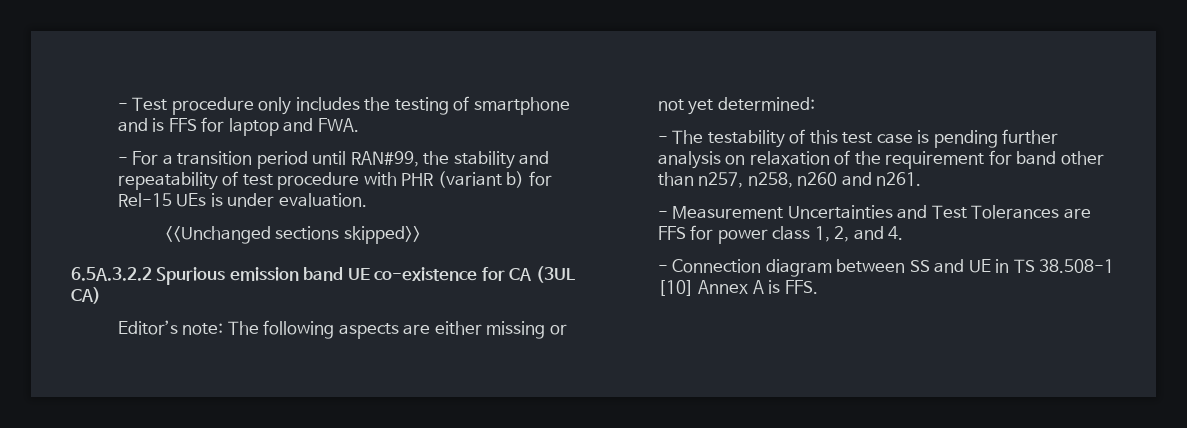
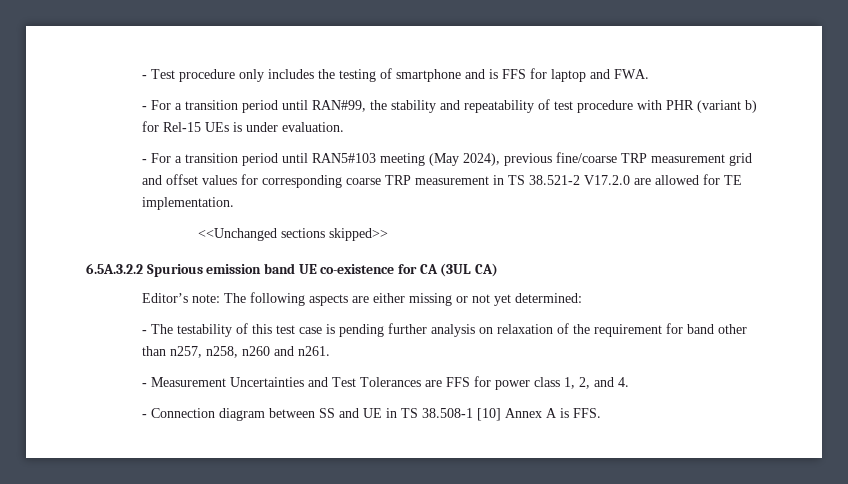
(367, 200) none -> [141,152,752,166] [141,174,742,188] [141,197,234,210] // - For a transition period until RAN5#103 meeting (May 2024), previous fine/coarse TRP measurement grid and offset values for corresponding coarse TRP measurement in TS 38.521-2 V17.2.0 are allowed for TE implementation.

